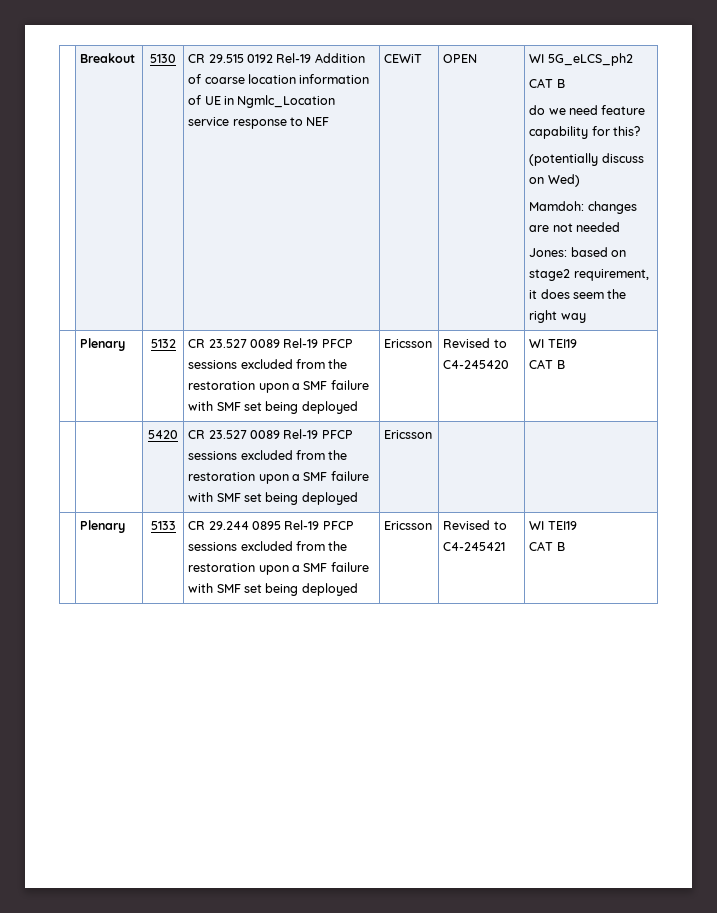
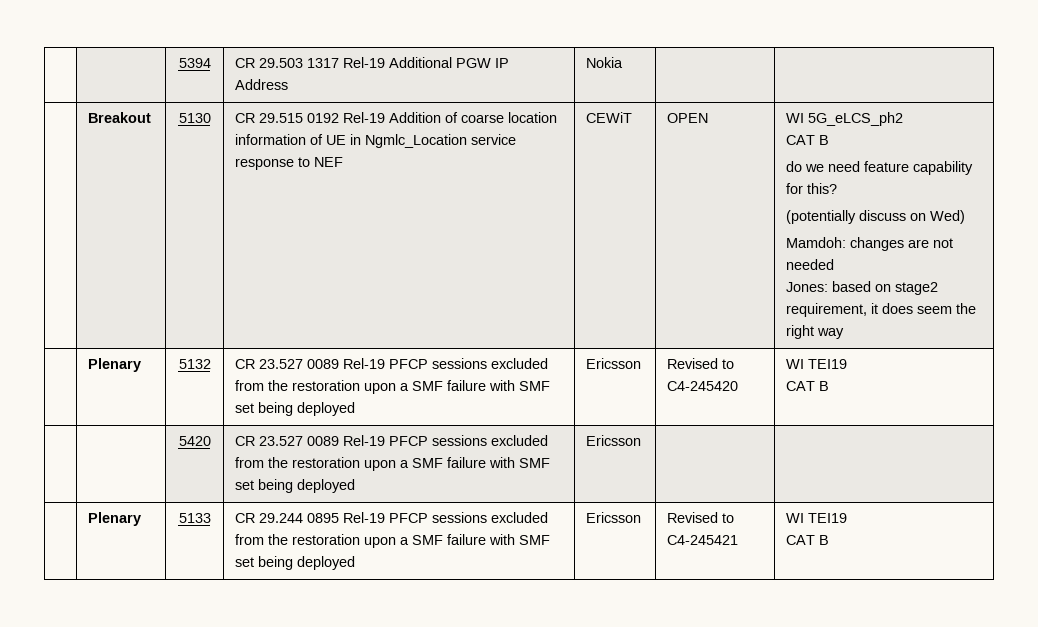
(80, 58) | -> [178,58,211,68] [235,57,510,68] [235,79,289,90] [586,57,624,68] | | 5394 | CR 29.503 1317 Rel-19 Additional PGW IP Address | Nokia | | // |

